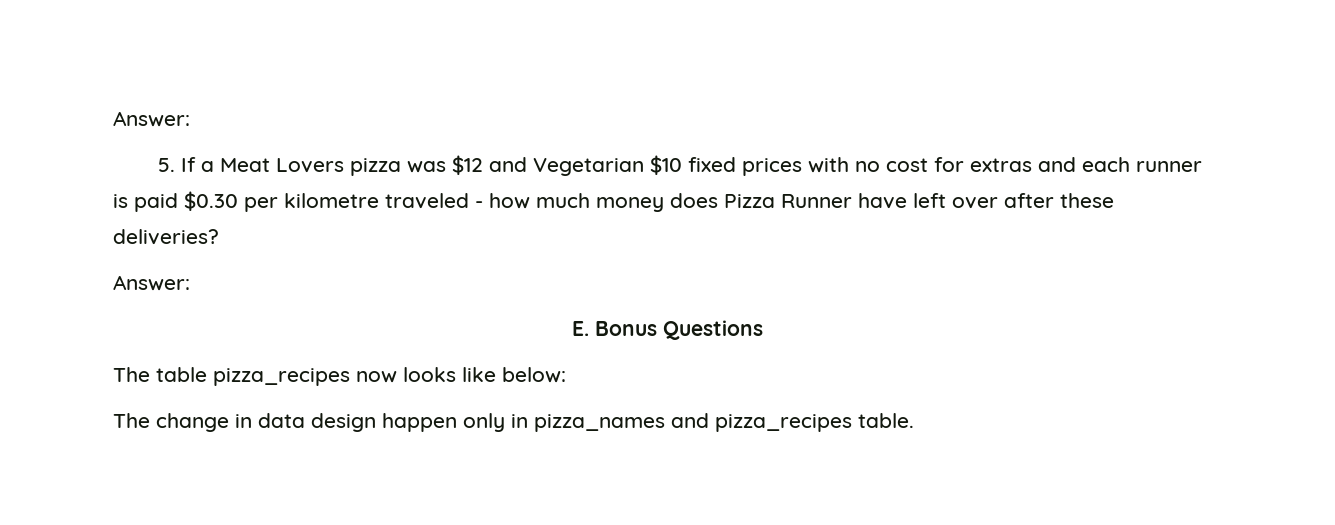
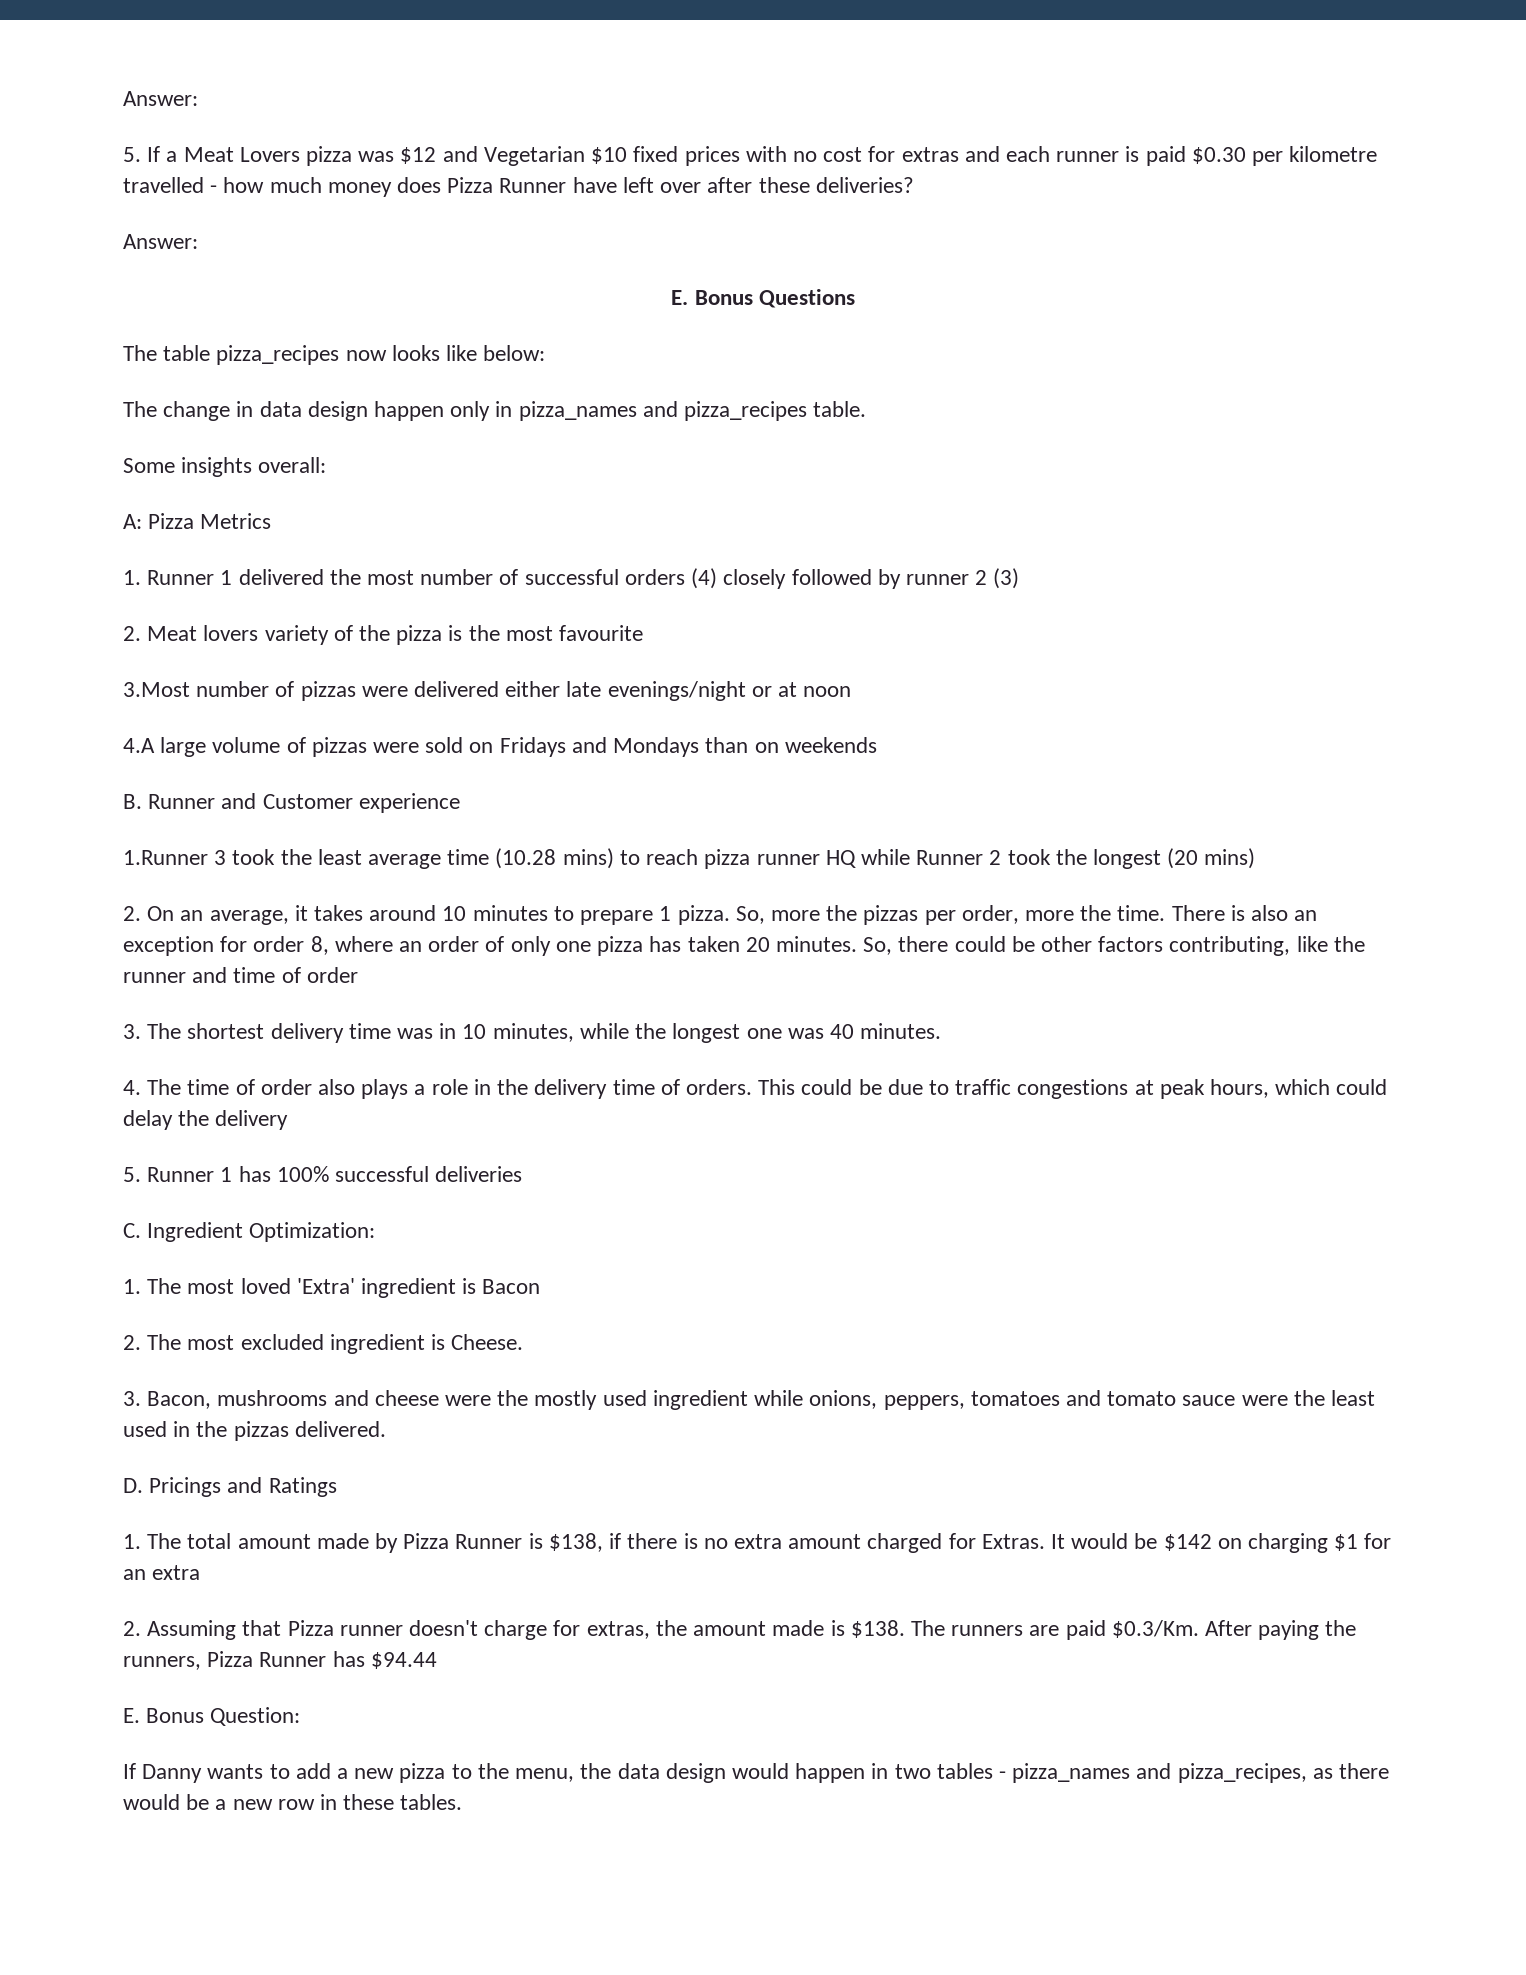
[385,193,469,209] traveled -> [123,177,204,193] travelled
(914, 420) none -> [123,457,327,477] [123,513,272,529] [123,568,1020,589] [123,625,644,645] [123,681,852,701] [123,737,877,757] [123,793,460,813] [123,848,1256,869] [123,905,1318,925] [123,936,1365,956] [123,967,358,983] [123,1023,942,1043] [123,1079,1388,1099] [123,1110,289,1130] [123,1166,523,1182] [123,1222,376,1242] [123,1278,541,1298] [123,1334,524,1354] [123,1390,1375,1410] [123,1421,386,1441] [123,1477,337,1497] [123,1533,1392,1553] [123,1565,201,1580] [123,1620,1357,1640] [123,1651,437,1670] [123,1707,301,1726] [123,1763,1390,1783] [123,1794,463,1810] // Some insights overall: // A: Pizza Metrics // 1. Runner 1 delivered the most number of successful orders (4) closely followed by runner 2 (3) // 2. Meat lovers variety of the pizza is the most favourite // 3.Most number of pizzas were delivered either late evenings/night or at noon // 4.A large volume of pizzas were sold on Fridays and Mondays than on weekends // B. Runner and Customer experience // 1.Runner 3 took the least average time (10.28 mins) to reach pizza runner HQ while Runner 2 took the longest (20 mins) // 2. On an average, it takes around 10 minutes to prepare 1 pizza. So, more the pizzas per order, more the time. There is also an exception for order 8, where an order of only one pizza has taken 20 minutes. So, there could be other factors contributing, like the runner and time of order // 3. The shortest delivery time was in 10 minutes, while the longest one was 40 minutes. // 4. The time of order also plays a role in the delivery time of orders. This could be due to traffic congestions at peak hours, which could delay the delivery // 5. Runner 1 has 100% successful deliveries // C. Ingredient Optimization: // 1. The most loved 'Extra' ingredient is Bacon // 2. The most excluded ingredient is Cheese. // 3. Bacon, mushrooms and cheese were the mostly used ingredient while onions, peppers, tomatoes and tomato sauce were the least used in the pizzas delivered. // D. Pricings and Ratings // 1. The total amount made by Pizza Runner is $138, if there is no extra amount charged for Extras. It would be $142 on charging $1 for an extra // 2. Assuming that Pizza runner doesn't charge for extras, the amount made is $138. The runners are paid $0.3/Km. After paying the runners, Pizza Runner has $94.44 // E. Bonus Question: // If Danny wants to add a new pizza to the menu, the data design would happen in two tables - pizza_names and pizza_recipes, as there would be a new row in these tables.

